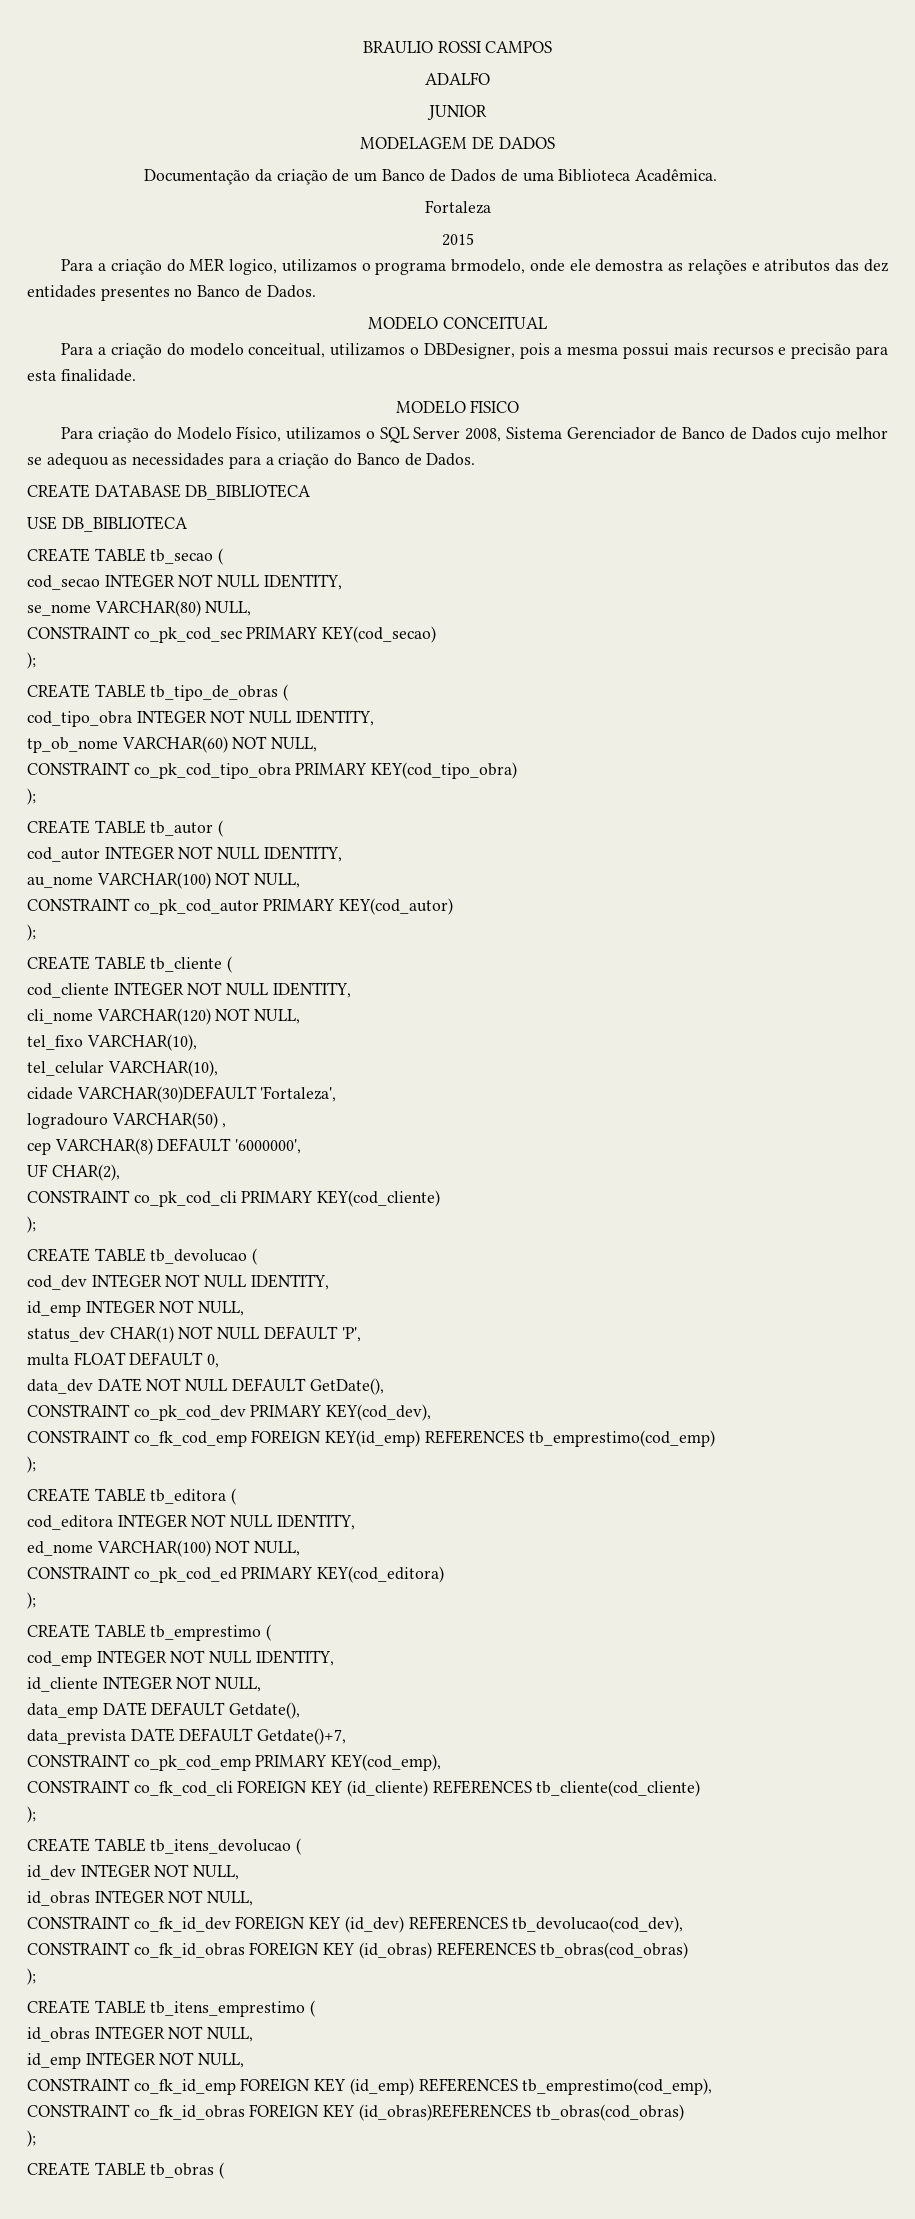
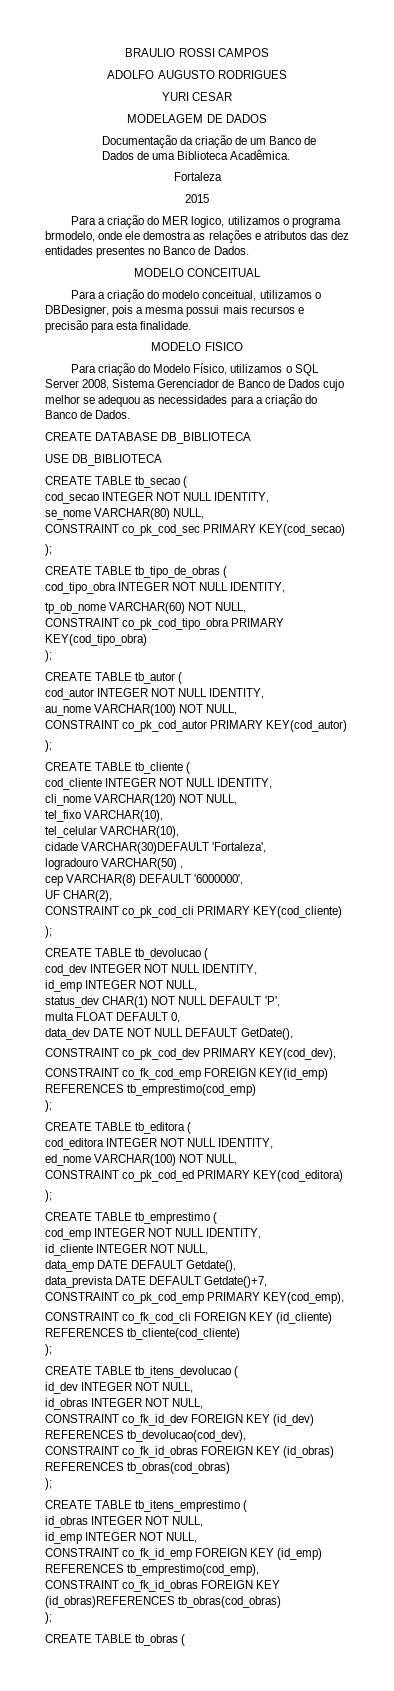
[425,72,490,85] [427,105,487,120] ADALFO // JUNIOR -> [107,70,287,79] [161,92,233,101] ADOLFO AUGUSTO RODRIGUES // YURI CESAR

